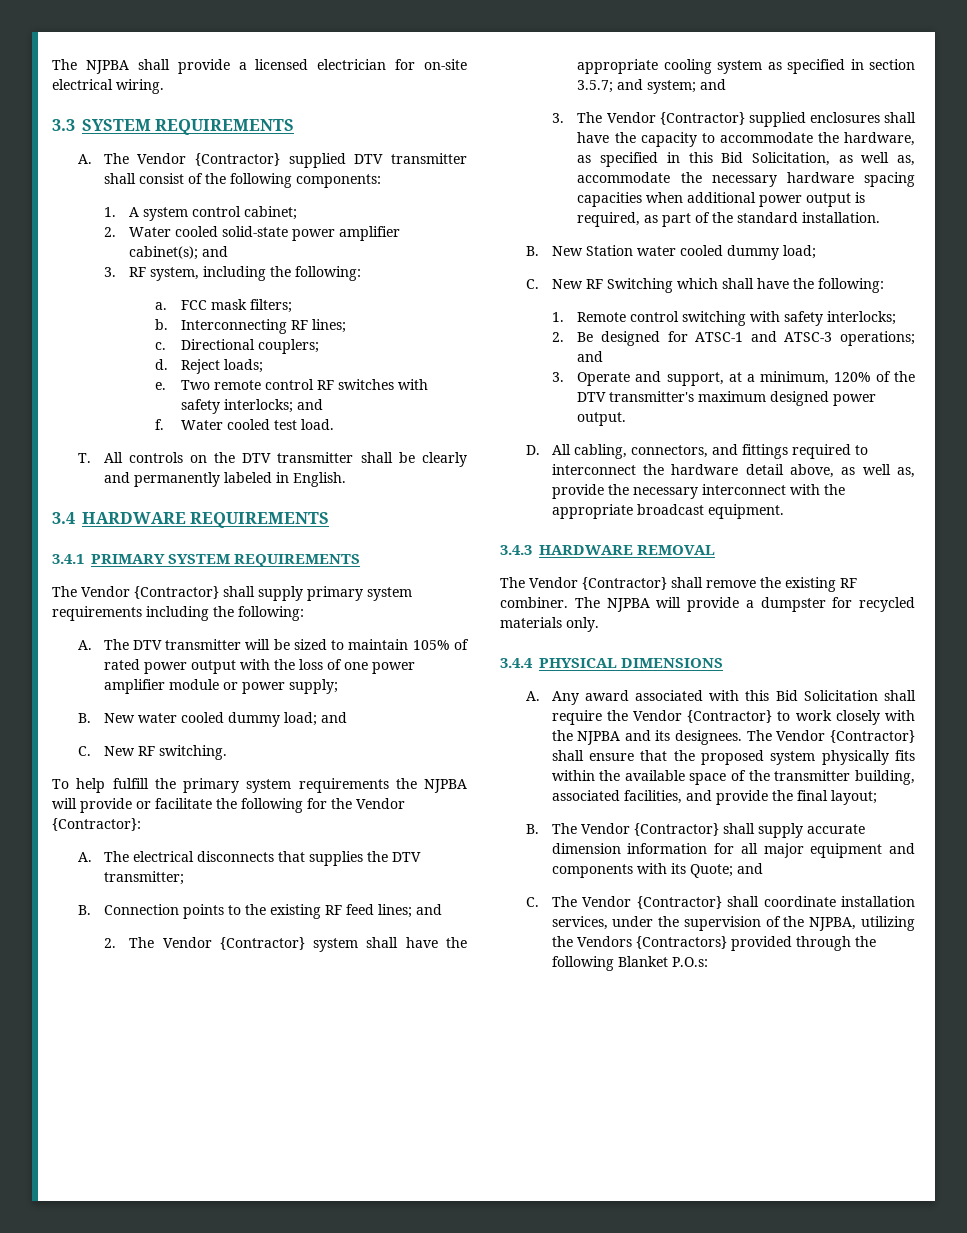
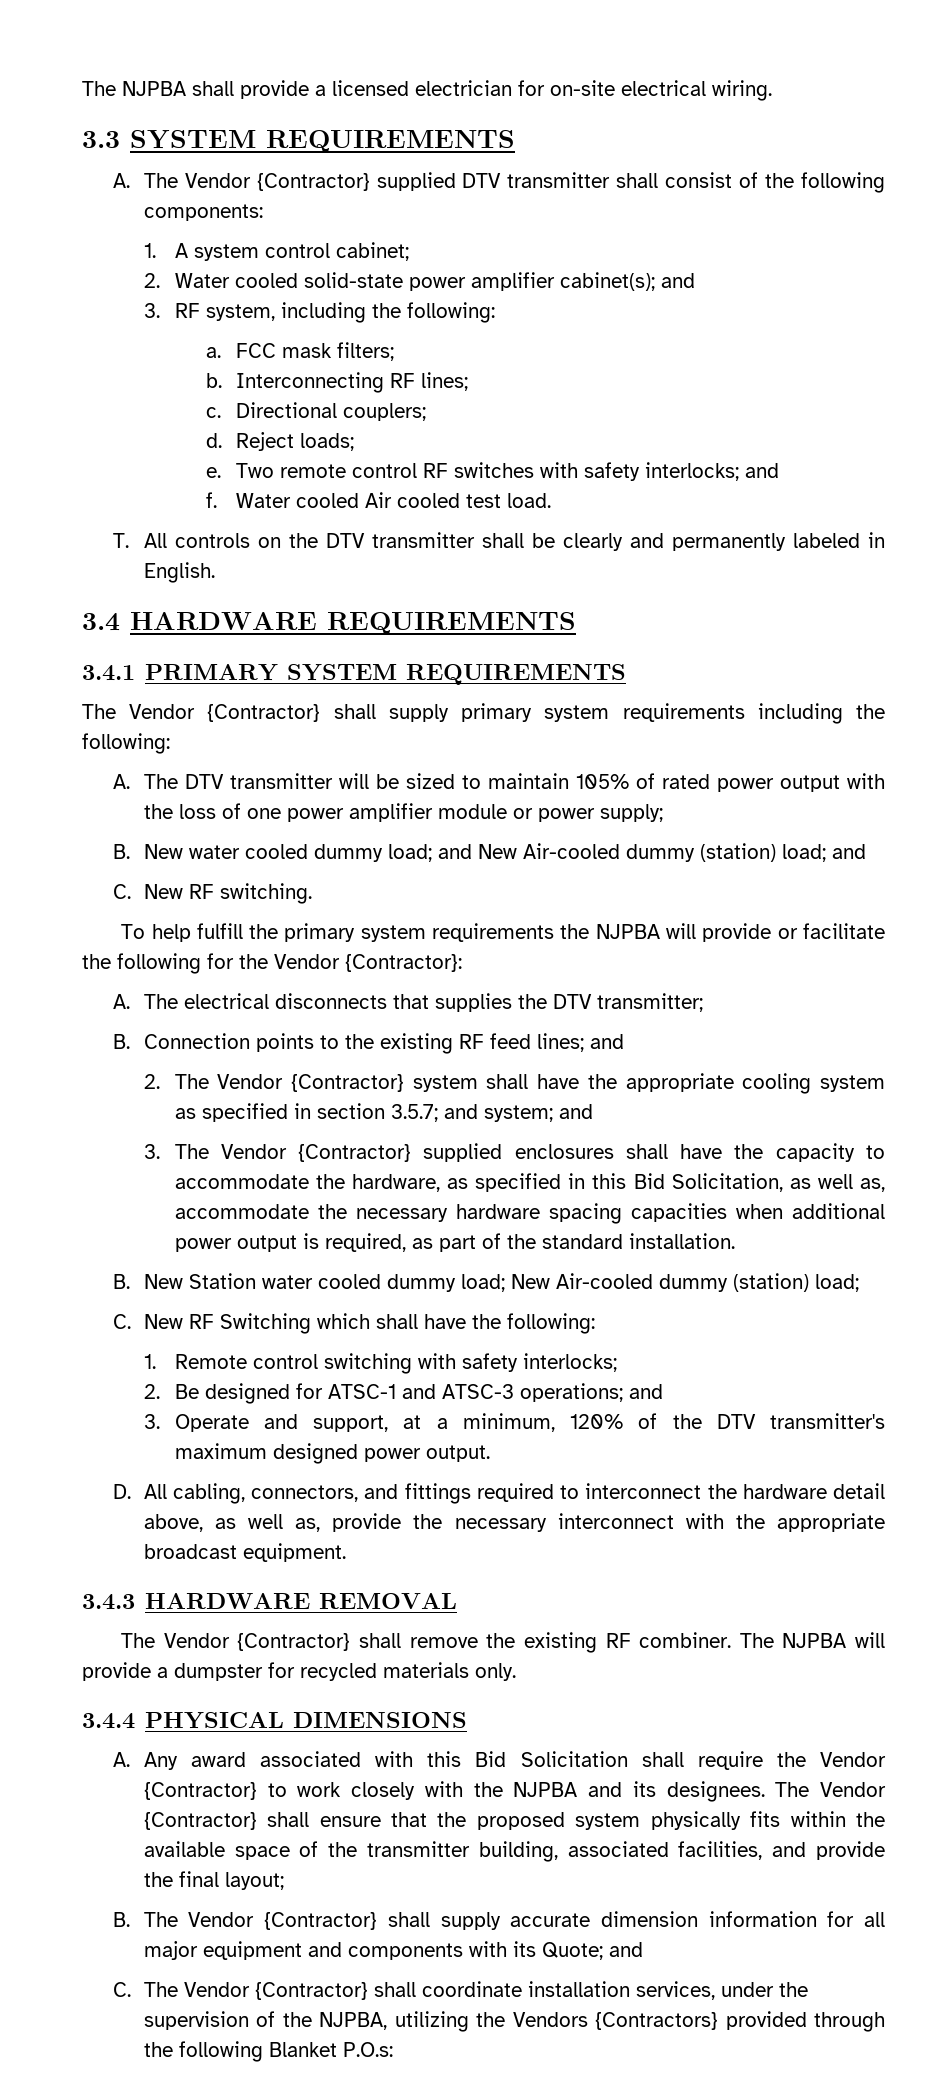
(270, 424) none -> [365,492,461,508] Air cooled
(347, 717) none -> [477,843,866,862] New Air-cooled dummy (station) load; and
(816, 252) none -> [510,1273,859,1292] New Air-cooled dummy (station) load;

